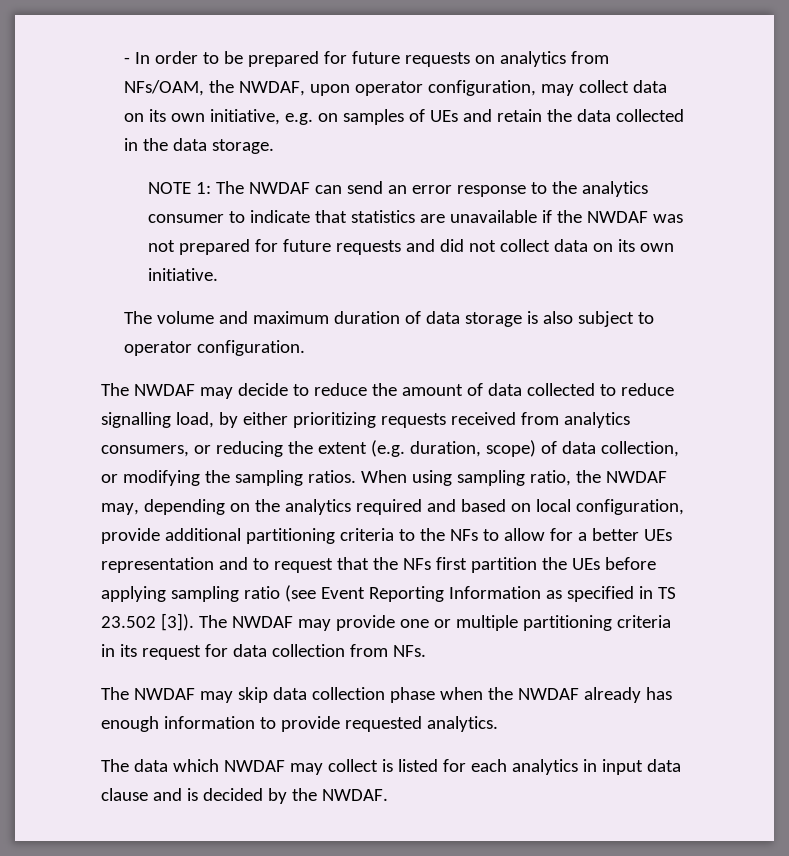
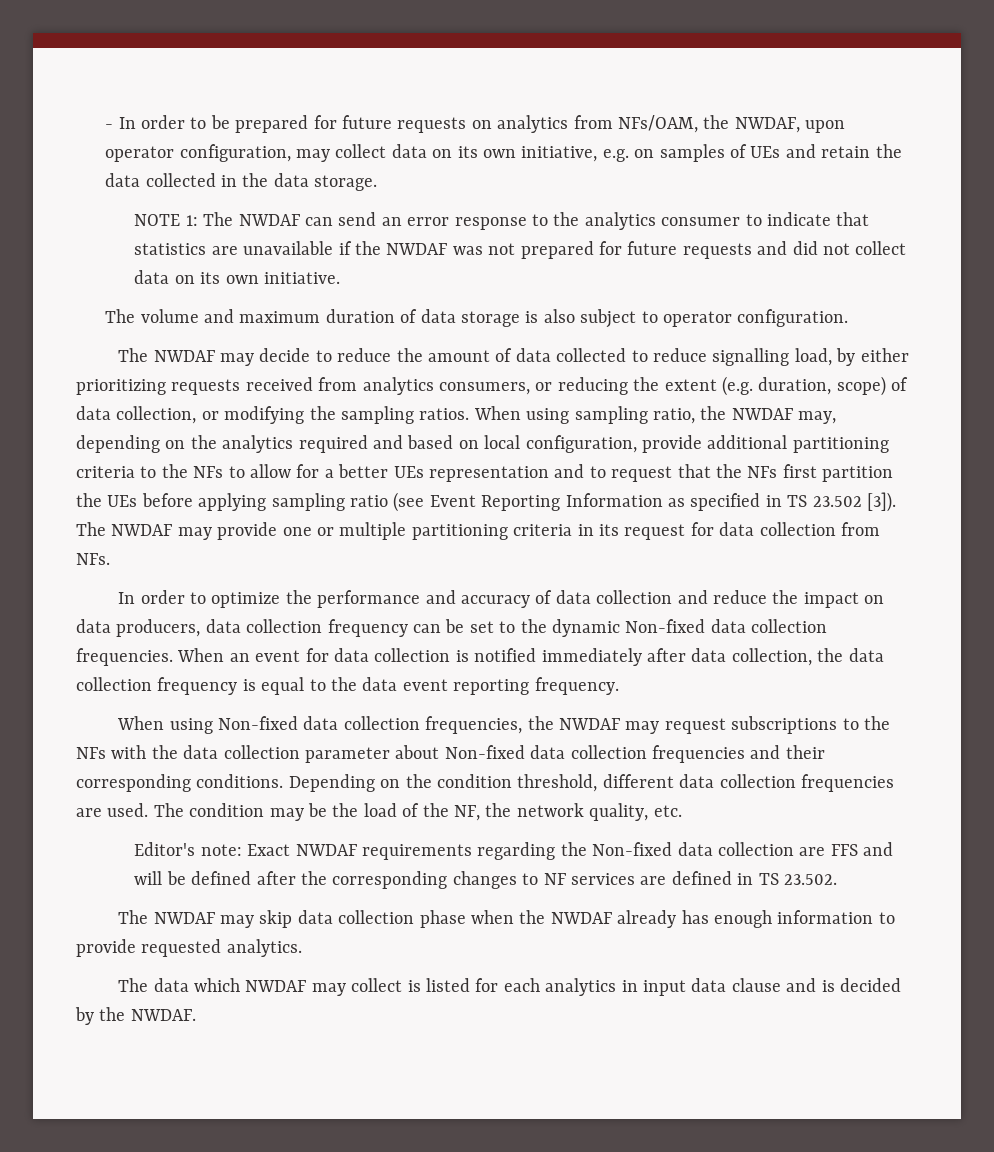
(426, 651) none -> [118,590,885,608] [76,619,828,637] [76,648,884,666] [76,677,619,695] [117,716,890,734] [76,745,825,763] [76,774,894,792] [76,803,682,821] [134,842,894,860] [134,871,837,889] // In order to optimize the performance and accuracy of data collection and reduce the impact on data producers, data collection frequency can be set to the dynamic Non-fixed data collection frequencies. When an event for data collection is notified immediately after data collection, the data collection frequency is equal to the data event reporting frequency. // When using Non-fixed data collection frequencies, the NWDAF may request subscriptions to the NFs with the data collection parameter about Non-fixed data collection frequencies and their corresponding conditions. Depending on the condition threshold, different data collection frequencies are used. The condition may be the load of the NF, the network quality, etc. // Editor's note: Exact NWDAF requirements regarding the Non-fixed data collection are FFS and will be defined after the corresponding changes to NF services are defined in TS 23.502.

